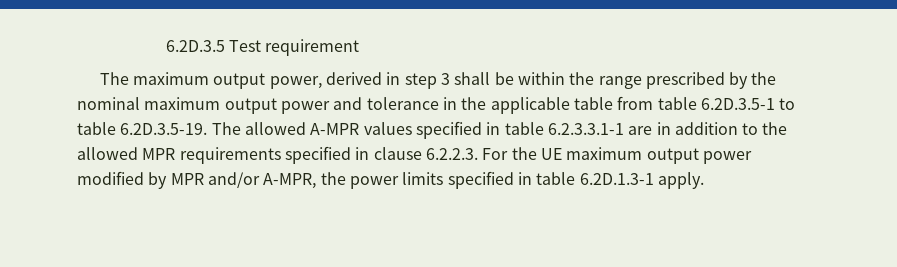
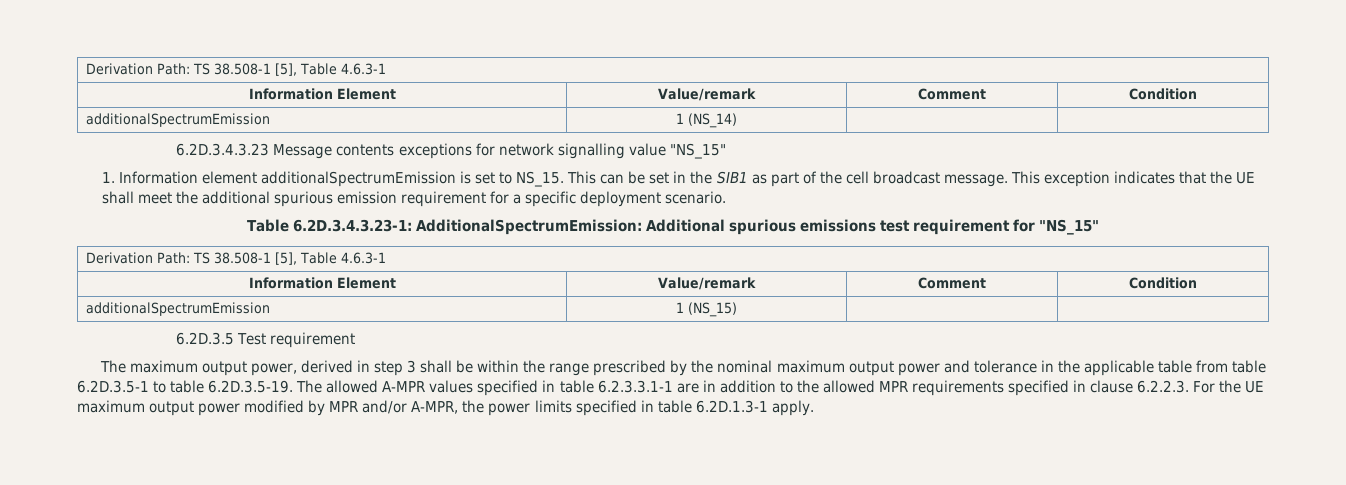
(165, 46) none -> [86,63,387,76] [248,88,396,100] [658,88,756,101] [918,88,986,100] [1129,88,1197,100] [86,113,271,127] [676,113,737,128] [176,143,726,159] [101,171,1256,187] [101,191,727,207] [246,219,1100,235] [86,252,387,265] [248,277,396,289] [658,277,756,290] [918,277,986,289] [1129,277,1197,289] [86,302,271,316] [676,302,737,317] Derivation Path: TS 38.508-1 [5], Table 4.6.3-1 // Information Element | Value/remark | Comment | Condition // additionalSpectrumEmission | 1 (NS_14) | | // 6.2D.3.4.3.23 Message contents exceptions for network signalling value "NS_15" // 1. Information element additionalSpectrumEmission is set to NS_15. This can be set in the SIB1 as part of the cell broadcast message. This exception indicates that the UE shall meet the additional spurious emission requirement for a specific deployment scenario. // Table 6.2D.3.4.3.23-1: AdditionalSpectrumEmission: Additional spurious emissions test requirement for "NS_15" // Derivation Path: TS 38.508-1 [5], Table 4.6.3-1 // Information Element | Value/remark | Comment | Condition // additionalSpectrumEmission | 1 (NS_15) | | //

